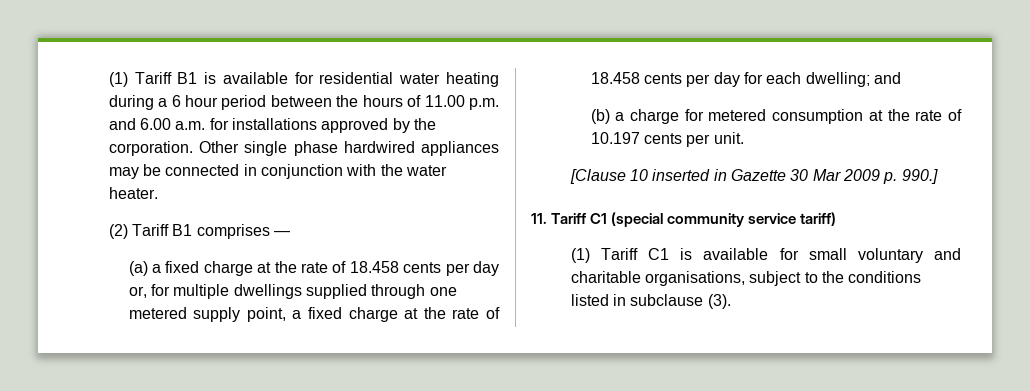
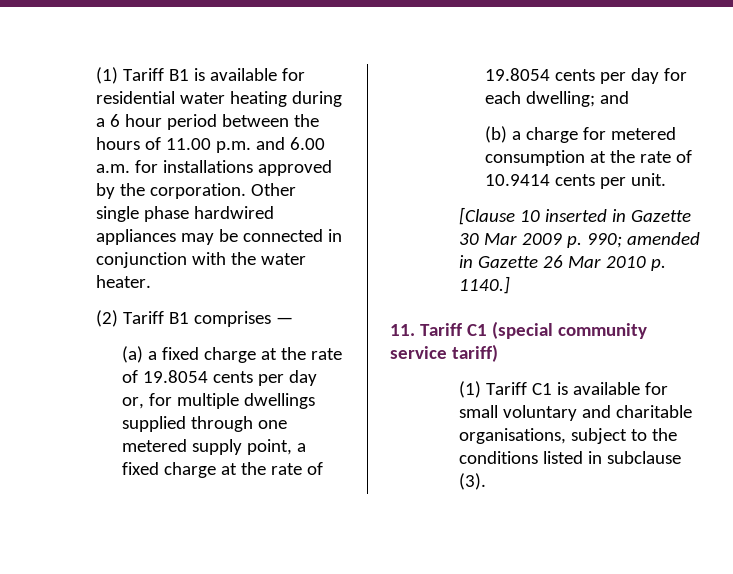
[349,261,399,273] 18.458 -> [142,370,208,383] 19.8054
[590,72,640,84] 18.458 -> [484,68,550,81] 19.8054
[590,132,640,144] 10.197 -> [484,174,550,186] 10.9414
[901,169,938,184] 990.] -> [587,232,701,248] [459,255,667,271] [459,276,511,294] 990; amended in Gazette 26 Mar 2010 p. 1140.]

